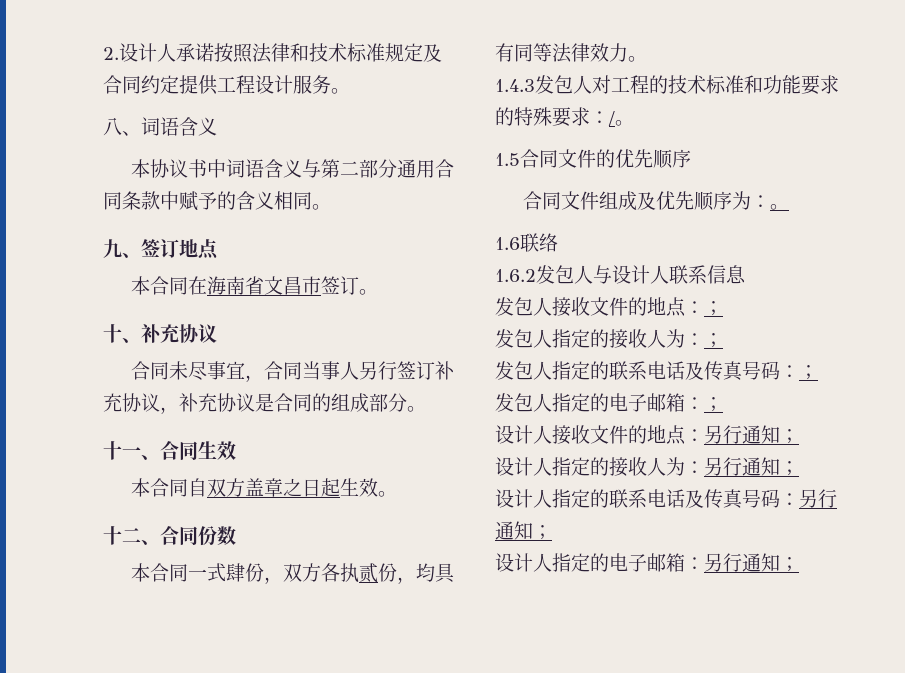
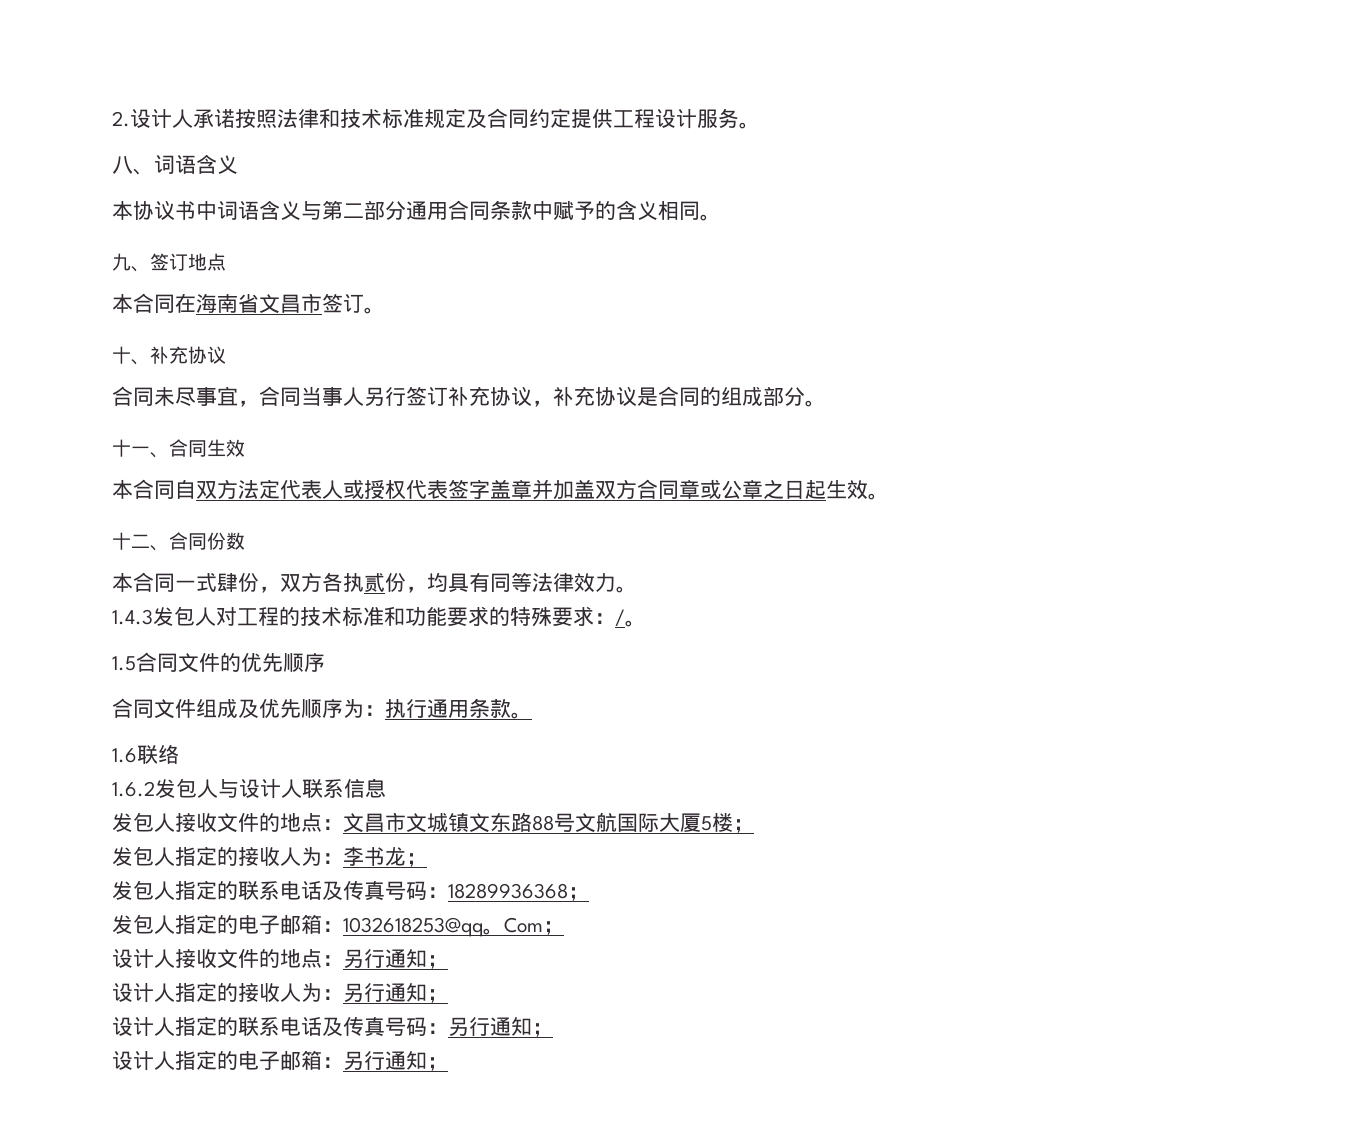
[244,478,264,496] 盖 -> [238,479,742,500] 法定代表人或授权代表签字盖章并加盖双方合同章或公
(770, 201) none -> [385,698,511,718] 执行通用条款
(704, 307) none -> [343,812,733,833] 文昌市文城镇文东路88号文航国际大厦5楼
(704, 339) none -> [343,846,406,866] 李书龙
(799, 371) none -> [448,883,568,899] 18289936368
(704, 403) none -> [343,917,543,937] 1032618253@qq。Com

